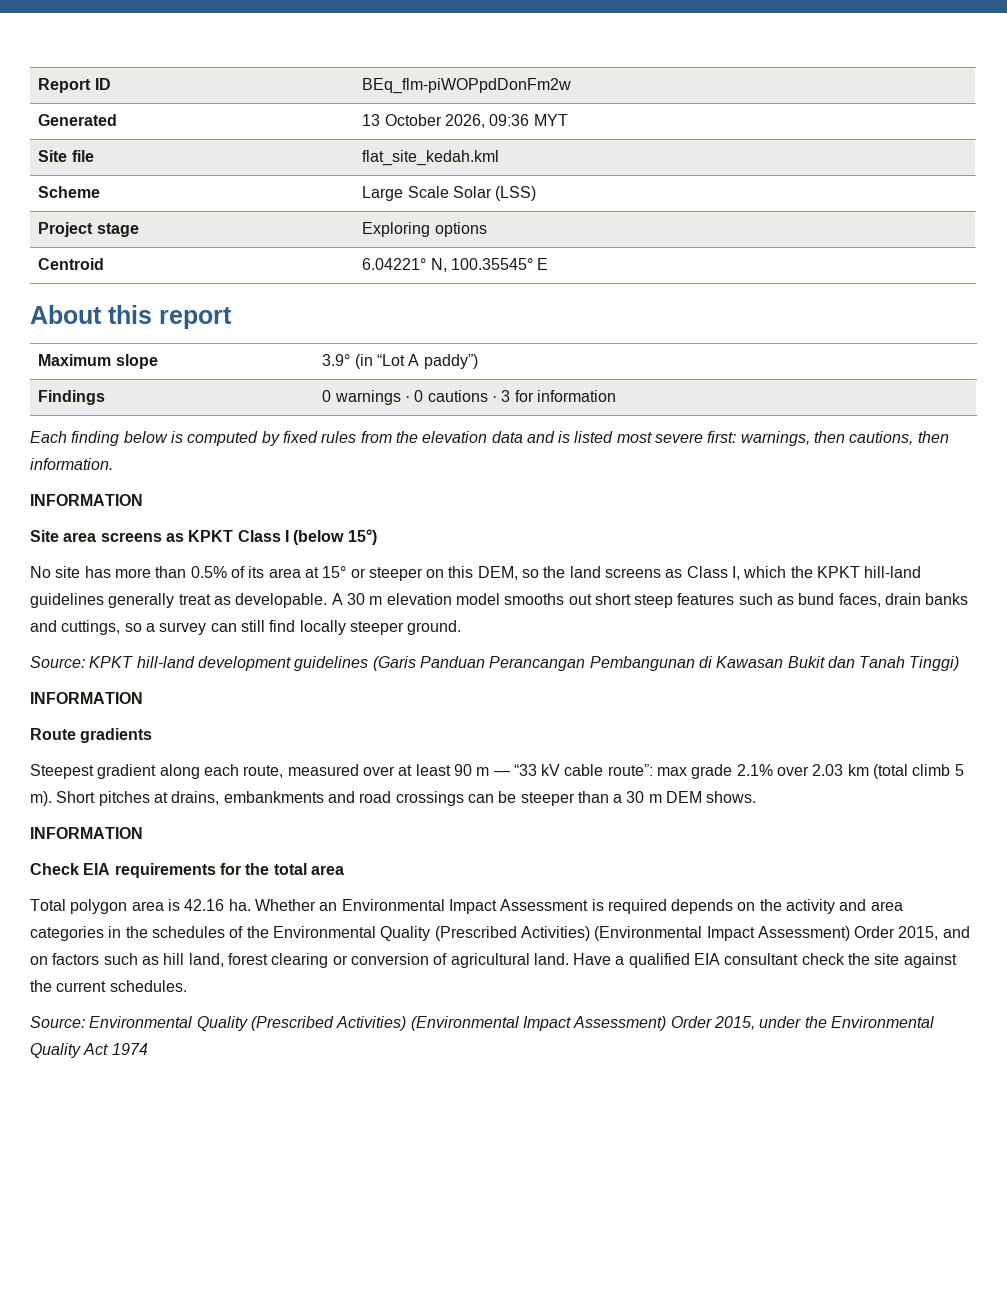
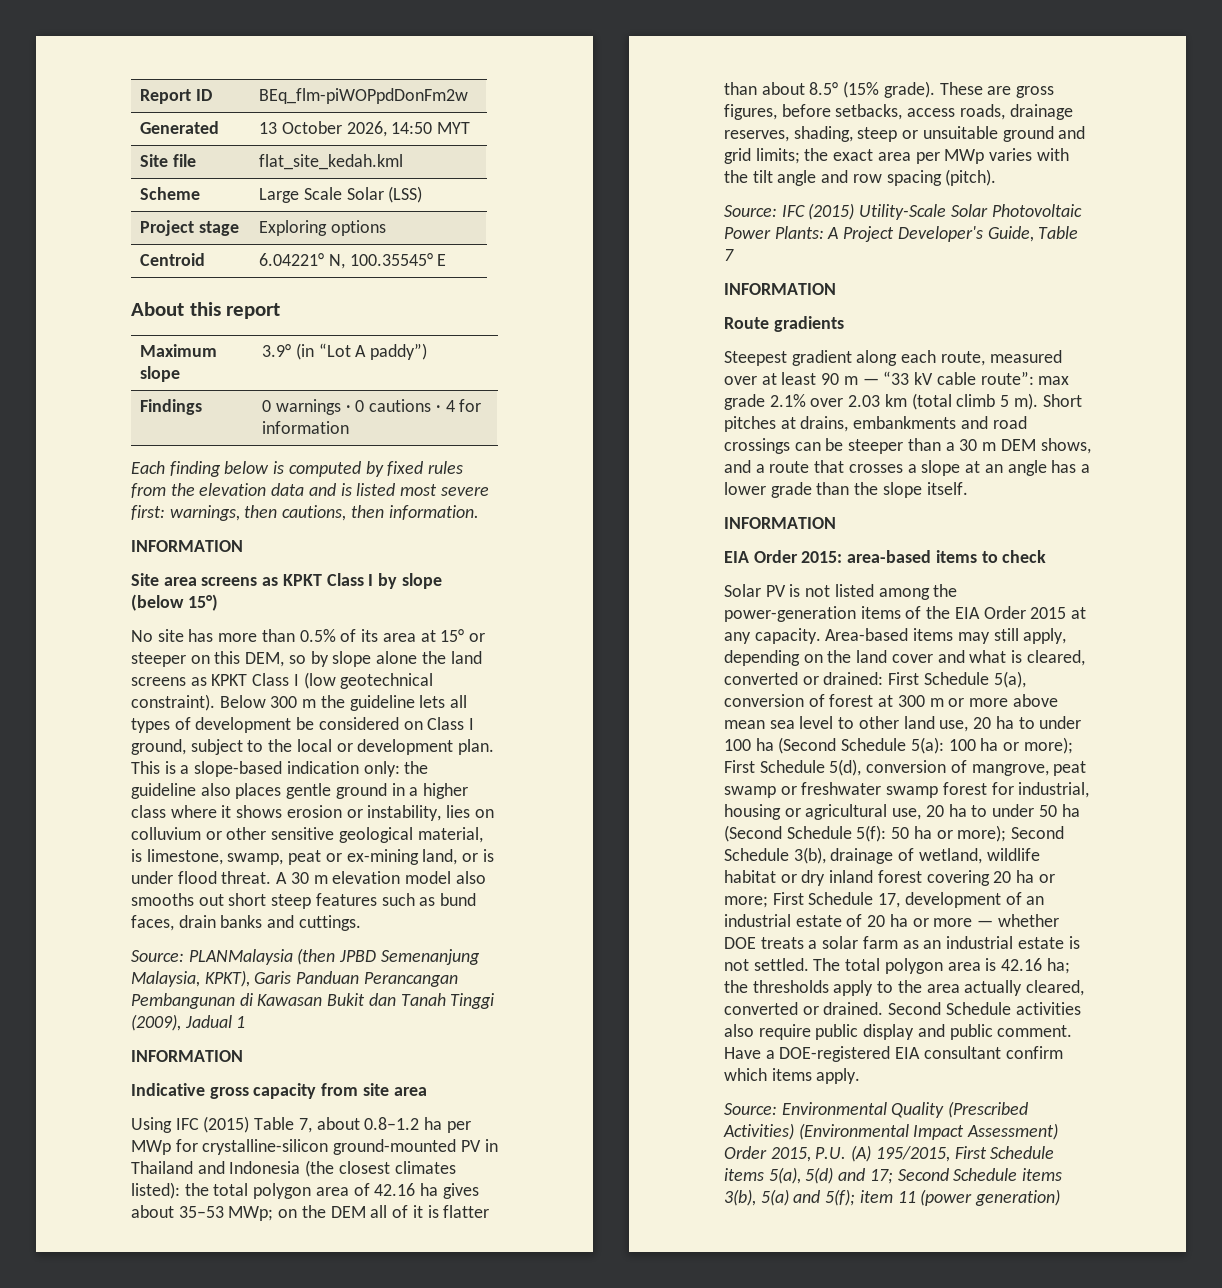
[489,114,530,126] 09:36 -> [391,122,433,134] 14:50
[501,390,511,402] 3 -> [445,400,455,412] 4
(289, 536) none -> [378,573,442,589] by slope
(540, 573) none -> [310,651,418,667] by slope alone
[686,566,922,580] [30,593,328,608] Class I, which the KPKT hill-land guidelines generally treat as developable. -> [211,672,434,689] [131,694,468,711] [131,717,475,733] [131,739,495,755] [131,761,429,777] [131,783,469,799] [131,805,494,821] [131,827,483,843] [131,849,494,865] [131,871,272,884] KPKT Class I (low geotechnical constraint). Below 300 m the guideline lets all types of development be considered on Class I ground, subject to the local or development plan. This is a slope-based indication only: the guideline also places gentle ground in a higher class where it shows erosion or instability, lies on colluvium or other sensitive geological material, is limestone, swamp, peat or ex-mining land, or is under flood threat.
(500, 599) none -> [455,871,486,884] also
[61,620,462,635] [30,656,416,671] cuttings, so a survey can still find locally steeper ground. // Source: KPKT hill-land development guidelines (Garis -> [298,915,361,931] [131,948,480,965] [131,970,292,987] cuttings. // Source: PLANMalaysia (then JPBD Semenanjung Malaysia, KPKT), Garis
[909,656,960,671] Tinggi) -> [450,993,495,1009] [131,1014,246,1031] [131,1050,243,1062] [131,1083,427,1099] [131,1116,471,1133] [131,1139,498,1155] [131,1160,456,1177] [131,1182,479,1199] [131,1205,490,1221] [724,81,1055,98] [724,104,1073,120] [724,126,1086,142] [724,148,1069,164] [724,169,997,186] [724,203,1082,220] [724,226,1079,242] [724,249,734,261] Tinggi (2009), Jadual 1 // INFORMATION // Indicative gross capacity from site area // Using IFC (2015) Table 7, about 0.8–1.2 ha per MWp for crystalline-silicon ground-mounted PV in Thailand and Indonesia (the closest climates listed): the total polygon area of 42.16 ha gives about 35–53 MWp; on the DEM all of it is flatter than about 8.5° (15% grade). These are gross figures, before setbacks, access roads, drainage reserves, shading, steep or unsuitable ground and grid limits; the exact area per MWp varies with the tilt angle and row spacing (pitch). // Source: IFC (2015) Utility-Scale Solar Photovoltaic Power Plants: A Project Developer's Guide, Table 7
[706,791,757,803] [30,827,143,839] [30,863,344,878] [30,899,903,914] [30,926,970,941] [30,953,569,968] shows. // INFORMATION // Check EIA requirements for the total area // Total polygon area is 42.16 ha. Whether an Environmental Impact Assessment is required depends on the activity and area categories in the schedules of the Environmental Quality (Prescribed Activities) (Environmental Impact Assessment) Order 2015, and on factors such as hill land, forest clearing or conversion of agricultural land. -> [1040,438,1091,454] [724,460,1090,476] [724,482,968,498] [724,517,836,529] [724,550,1047,563] [724,584,958,600] [724,606,1087,622] [724,628,1067,644] [724,650,1085,666] [724,671,1026,688] [724,694,1058,707] [724,716,1082,732] [724,737,1073,754] [724,759,1087,776] [724,782,1090,798] [724,804,1080,820] [724,825,1065,842] [724,847,1040,864] [724,870,1055,886] [724,892,1045,908] [724,914,1059,927] [724,936,1080,949] [724,958,1070,974] [724,980,1085,996] [724,1002,1081,1015] [724,1024,1073,1040] shows, and a route that crosses a slope at an angle has a lower grade than the slope itself. // INFORMATION // EIA Order 2015: area-based items to check // Solar PV is not listed among the power-generation items of the EIA Order 2015 at any capacity. Area-based items may still apply, depending on the land cover and what is cleared, converted or drained: First Schedule 5(a), conversion of forest at 300 m or more above mean sea level to other land use, 20 ha to under 100 ha (Second Schedule 5(a): 100 ha or more); First Schedule 5(d), conversion of mangrove, peat swamp or freshwater swamp forest for industrial, housing or agricultural use, 20 ha to under 50 ha (Second Schedule 5(f): 50 ha or more); Second Schedule 3(b), drainage of wetland, wildlife habitat or dry inland forest covering 20 ha or more; First Schedule 17, development of an industrial estate of 20 ha or more — whether DOE treats a solar farm as an industrial estate is not settled. The total polygon area is 42.16 ha; the thresholds apply to the area actually cleared, converted or drained. Second Schedule activities also require public display and public comment.
[628,953,690,968] qualified -> [779,1046,891,1062] DOE-registered
[801,953,957,968] [30,980,187,992] check the site against the current schedules. -> [1005,1046,1063,1059] [724,1068,861,1084] confirm which items apply.
[759,1016,934,1028] [30,1043,148,1058] under the Environmental Quality Act 1974 -> [815,1145,1055,1162] [724,1167,1063,1184] [724,1189,1061,1206] P.U. (A) 195/2015, First Schedule items 5(a), 5(d) and 17; Second Schedule items 3(b), 5(a) and 5(f); item 11 (power generation)

